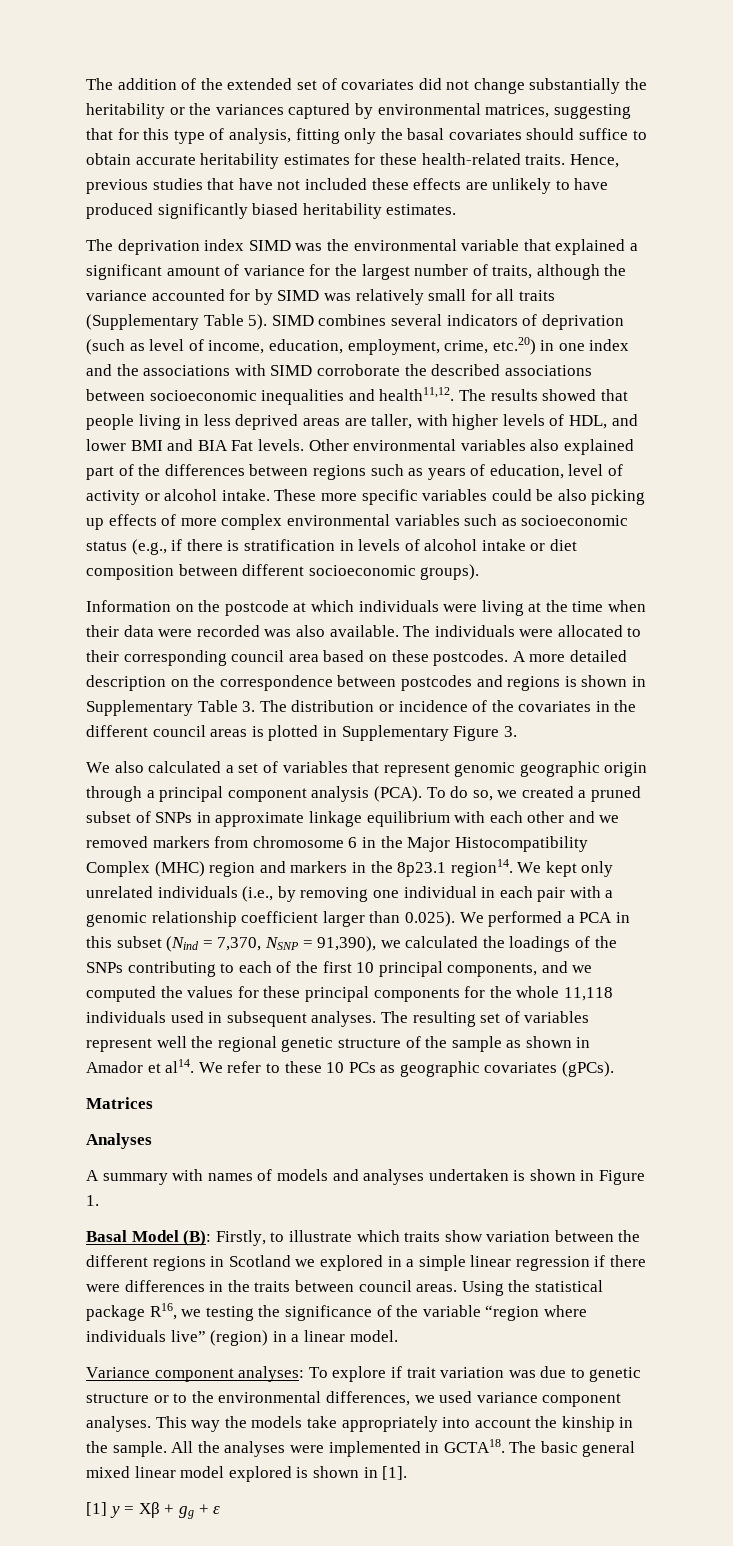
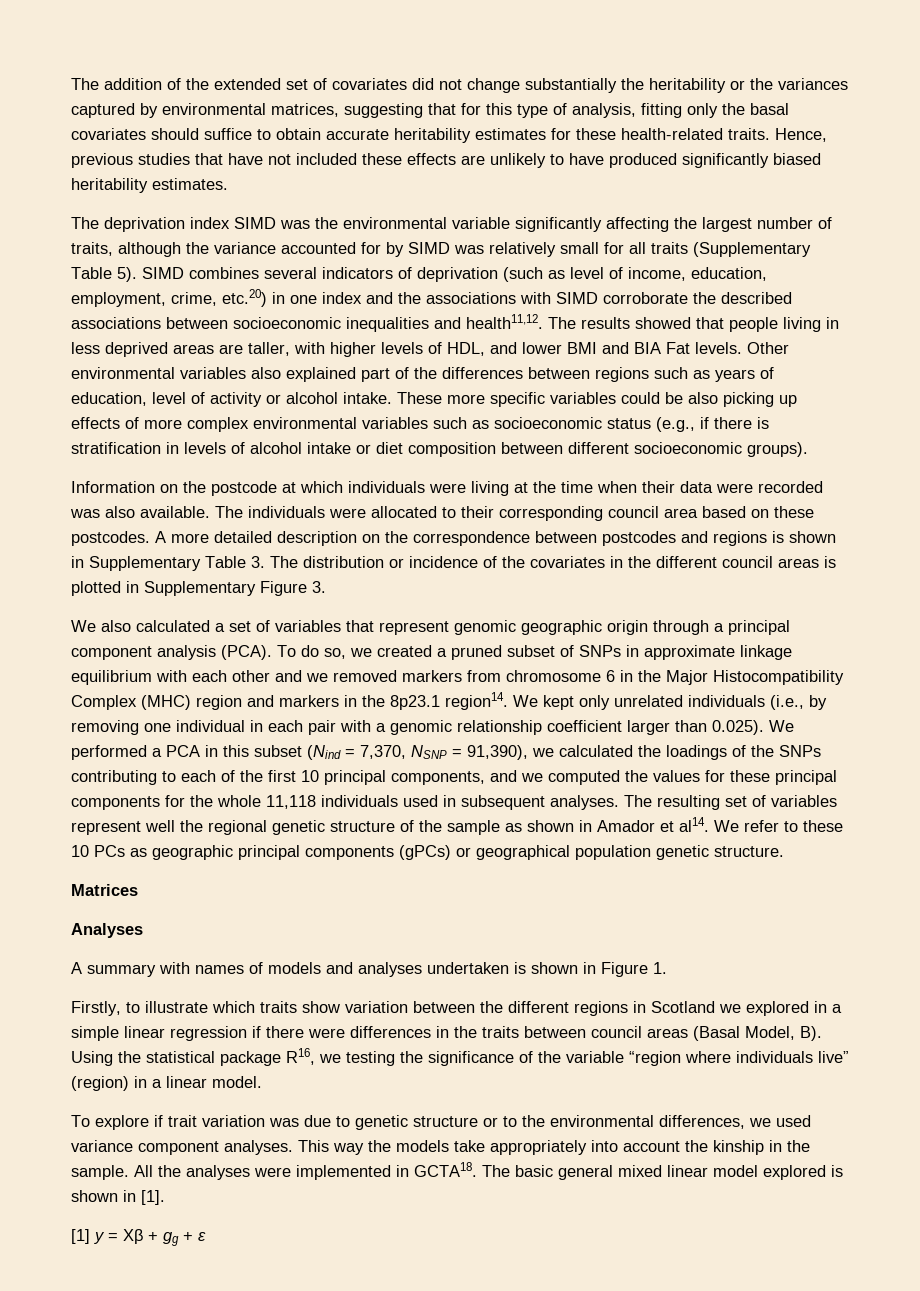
[523,239,638,255] [86,264,331,280] that explained a significant amount of variance for -> [515,217,669,232] significantly affecting
[484,1061,615,1077] covariates (gPCs). -> [238,845,784,860] principal components (gPCs) or geographical population genetic structure.
[86,1230,212,1246] Basal Model (B): -> (667, 968) none
[416,1284,458,1292] areas. -> [647,1026,822,1041] areas (Basal Model, B).
[86,1366,305,1382] Variance component analyses: -> (262, 1082) none

